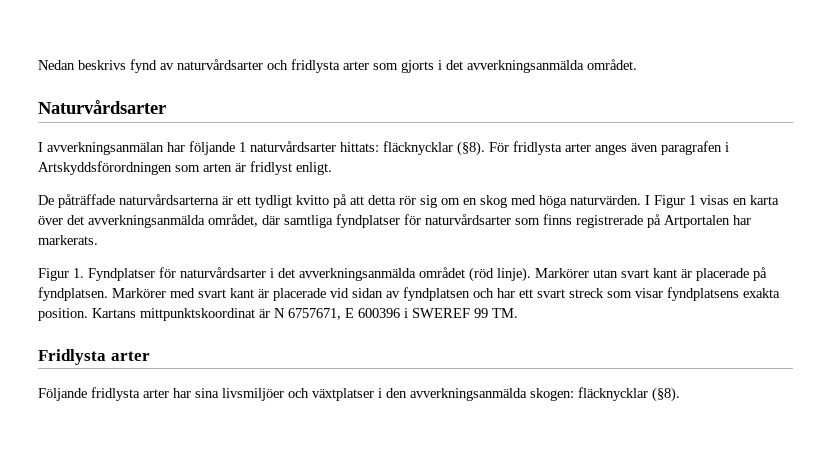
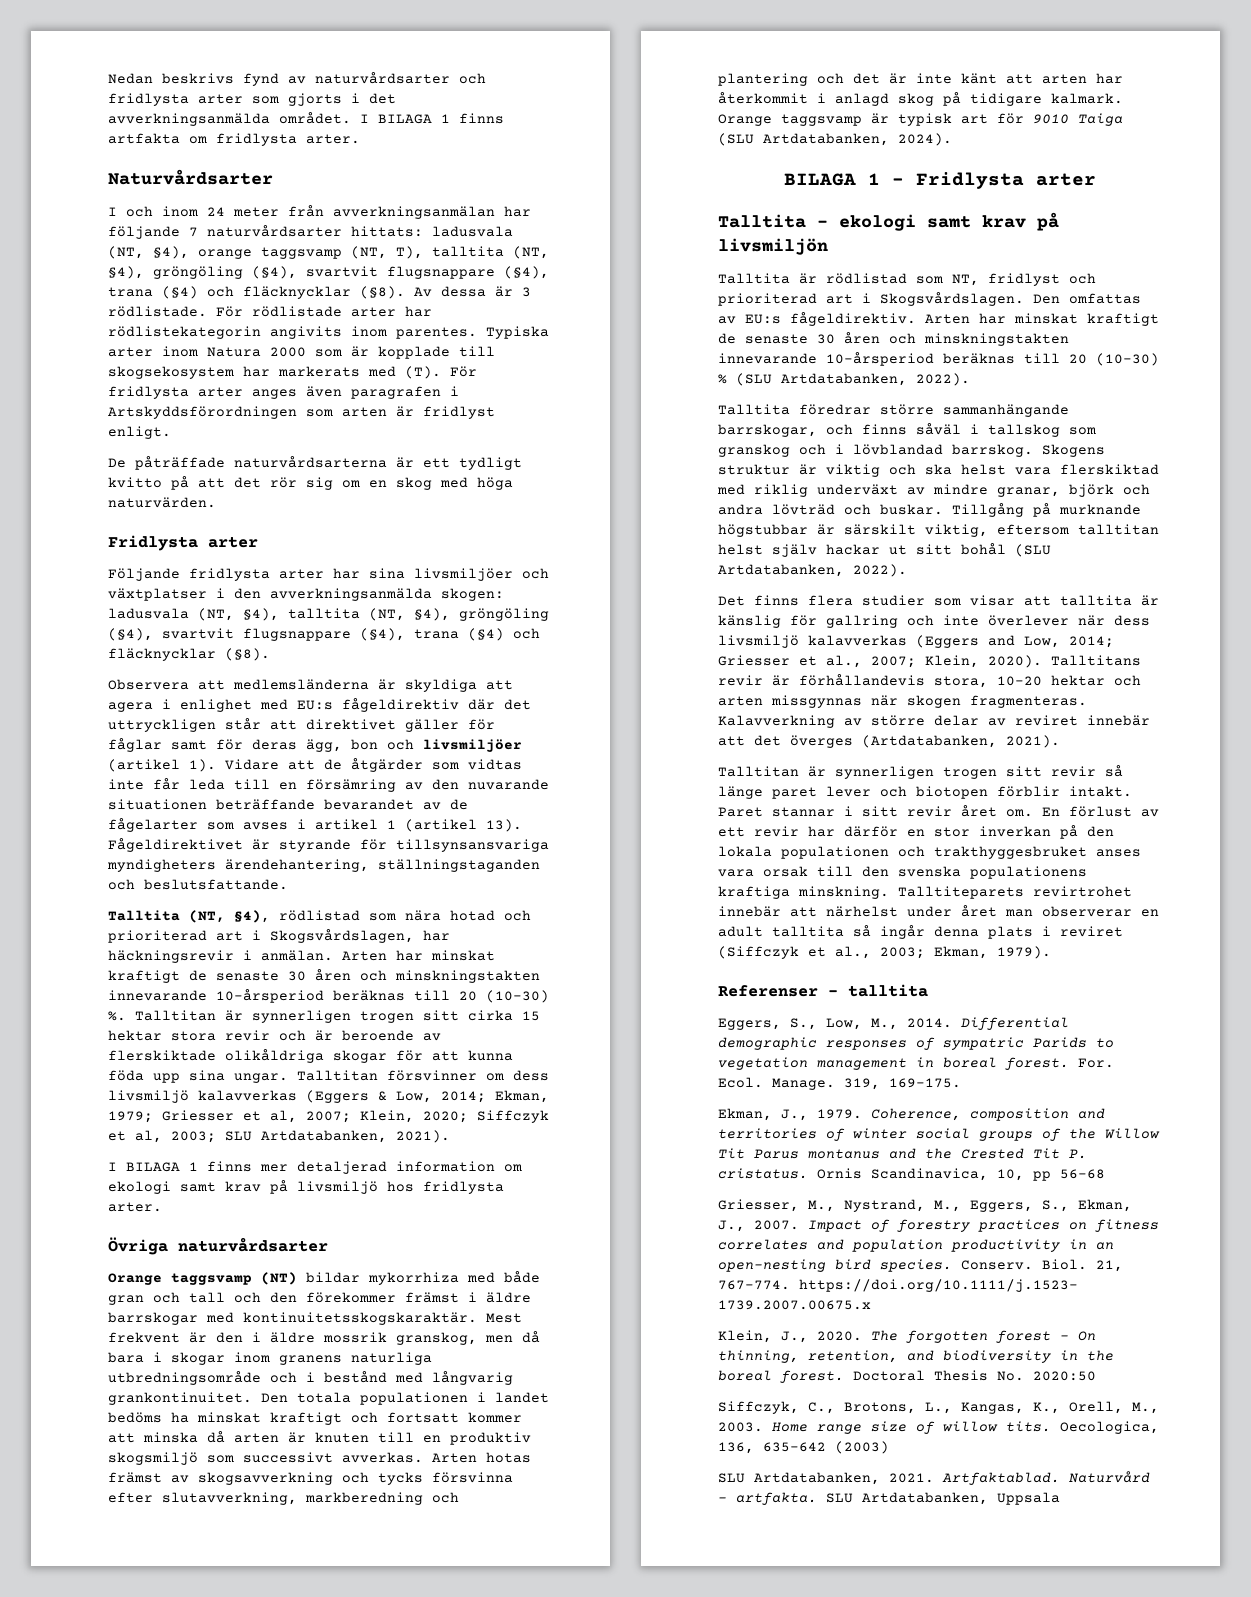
[38,100,166,114] [38,142,43,152] // Naturvårdsarter // I -> [360,113,504,124] [108,133,360,146] [108,169,273,185] [108,204,324,217] I BILAGA 1 finns artfakta om fridlysta arter. // Naturvårdsarter // I och inom 24 meter från
[239,142,246,152] 1 -> [189,227,198,237] 7
[383,141,485,156] fläcknycklar (§8). -> [432,226,513,237] [108,246,549,259] [108,266,549,279] [108,286,531,299] [108,306,432,317] [108,326,549,339] [108,346,495,359] [108,366,441,379] ladusvala (NT, §4), orange taggsvamp (NT, T), talltita (NT, §4), gröngöling (§4), svartvit flugsnappare (§4), trana (§4) och fläcknycklar (§8). Av dessa är 3 rödlistade. För rödlistade arter har rödlistekategorin angivits inom parentes. Typiska arter inom Natura 2000 som är kopplade till skogsekosystem har markerats med (T).
[368,195,396,205] detta -> [234,477,261,488] det
[645,195,779,208] [38,214,751,228] [38,235,98,245] [38,267,767,282] [38,287,780,301] [38,308,518,321] I Figur 1 visas en karta över det avverkningsanmälda området, där samtliga fyndplatser för naturvårdsarter som finns registrerade på Artportalen har markerats. // Figur 1. Fyndplatser för naturvårdsarter i det avverkningsanmälda området (röd linje). Markörer utan svart kant är placerade på fyndplatsen. Markörer med svart kant är placerade vid sidan av fyndplatsen och har ett svart streck som visar fyndplatsens exakta position. Kartans mittpunktskoordinat är N 6757671, E 600396 i SWEREF 99 TM. -> (216, 502) none
[578,387,680,402] fläcknycklar (§8). -> [108,608,549,621] [108,628,540,641] [108,648,270,661] [108,679,513,692] [108,697,531,712] [108,717,495,732] [108,737,522,752] [108,757,522,772] [108,777,549,792] [108,799,468,810] [108,817,522,832] [108,837,549,852] [107,859,540,872] [108,879,288,890] [108,910,531,923] [108,928,450,943] [108,950,495,963] [108,968,540,983] [108,988,549,1003] [108,1010,540,1023] [108,1030,441,1041] [108,1048,513,1063] [108,1070,549,1083] [108,1090,549,1103] [108,1110,549,1123] [108,1130,450,1143] [108,1161,522,1174] [108,1179,504,1194] [108,1202,162,1212] [108,1237,328,1255] [108,1270,540,1285] [108,1292,531,1305] [108,1312,522,1325] [108,1330,540,1345] [108,1352,432,1365] [108,1370,513,1385] [108,1392,549,1405] [108,1412,522,1425] [108,1430,531,1445] [108,1452,531,1465] [108,1472,513,1485] [108,1492,459,1505] [718,73,1123,86] [718,91,1123,106] [718,113,1123,126] [718,133,952,146] [783,172,1096,189] [718,212,1059,231] [718,238,828,255] [718,273,1096,286] [718,291,1141,306] [718,311,1159,326] [718,331,1069,346] [718,351,1159,366] [718,373,970,386] [718,404,1069,417] [718,422,1096,437] [718,444,1105,457] [718,464,1159,477] [717,484,1150,497] [718,502,1141,517] [718,524,1159,537] [718,542,1051,557] [718,564,907,577] [718,595,1159,606] [718,615,1150,628] [718,635,1114,648] [718,655,1141,668] [718,673,1141,688] [718,695,1087,708] [718,715,1150,728] [718,735,1060,748] [718,764,1123,779] [718,786,1132,799] [718,804,1159,817] [718,824,1114,839] [718,846,1141,859] [718,866,1087,879] [718,886,1132,899] [718,904,1159,917] [718,924,1123,939] [718,946,1051,959] [718,984,928,997] [718,1017,1069,1030] [718,1037,1114,1050] [718,1057,1114,1070] [718,1077,961,1090] [718,1108,1105,1121] [718,1128,1160,1141] [718,1148,1087,1159] [718,1168,1105,1181] [718,1199,1132,1212] [718,1219,1159,1232] [718,1239,1114,1252] [718,1259,1123,1272] [718,1279,1078,1292] [718,1300,871,1310] [718,1330,1096,1343] [718,1350,1114,1363] [718,1370,1096,1383] [718,1401,1159,1414] [718,1421,1159,1434] [718,1441,889,1454] [718,1471,1150,1485] [718,1492,1060,1505] ladusvala (NT, §4), talltita (NT, §4), gröngöling (§4), svartvit flugsnappare (§4), trana (§4) och fläcknycklar (§8). // Observera att medlemsländerna är skyldiga att agera i enlighet med EU:s fågeldirektiv där det uttryckligen står att direktivet gäller för fåglar samt för deras ägg, bon och livsmiljöer (artikel 1). Vidare att de åtgärder som vidtas inte får leda till en försämring av den nuvarande situationen beträffande bevarandet av de fågelarter som avses i artikel 1 (artikel 13). Fågeldirektivet är styrande för tillsynsansvariga myndigheters ärendehantering, ställningstaganden och beslutsfattande. // Talltita (NT, §4), rödlistad som nära hotad och prioriterad art i Skogsvårdslagen, har häckningsrevir i anmälan. Arten har minskat kraftigt de senaste 30 åren och minskningstakten innevarande 10-årsperiod beräknas till 20 (10–30) %. Talltitan är synnerligen trogen sitt cirka 15 hektar stora revir och är beroende av flerskiktade olikåldriga skogar för att kunna föda upp sina ungar. Talltitan försvinner om dess livsmiljö kalavverkas (Eggers & Low, 2014; Ekman, 1979; Griesser et al, 2007; Klein, 2020; Siffczyk et al, 2003; SLU Artdatabanken, 2021). // I BILAGA 1 finns mer detaljerad information om ekologi samt krav på livsmiljö hos fridlysta arter. // Övriga naturvårdsarter // Orange taggsvamp (NT) bildar mykorrhiza med både gran och tall och den förekommer främst i äldre barrskogar med kontinuitetsskogskaraktär. Mest frekvent är den i äldre mossrik granskog, men då bara i skogar inom granens naturliga utbredningsområde och i bestånd med långvarig grankontinuitet. Den totala populationen i landet bedöms ha minskat kraftigt och fortsatt kommer att minska då arten är knuten till en produktiv skogsmiljö som successivt avverkas. Arten hotas främst av skogsavverkning och tycks försvinna efter slutavverkning, markberedning och plantering och det är inte känt att arten har återkommit i anlagd skog på tidigare kalmark. Orange taggsvamp är typisk art för 9010 Taiga (SLU Artdatabanken, 2024). // BILAGA 1 – Fridlysta arter // Talltita – ekologi samt krav på livsmiljön // Talltita är rödlistad som NT, fridlyst och prioriterad art i Skogsvårdslagen. Den omfattas av EU:s fågeldirektiv. Arten har minskat kraftigt de senaste 30 åren och minskningstakten innevarande 10-årsperiod beräknas till 20 (10–30) % (SLU Artdatabanken, 2022). // Talltita föredrar större sammanhängande barrskogar, och finns såväl i tallskog som granskog och i lövblandad barrskog. Skogens struktur är viktig och ska helst vara flerskiktad med riklig underväxt av mindre granar, björk och andra lövträd och buskar. Tillgång på murknande högstubbar är särskilt viktig, eftersom talltitan helst själv hackar ut sitt bohål (SLU Artdatabanken, 2022). // Det finns flera studier som visar att talltita är känslig för gallring och inte överlever när dess livsmiljö kalavverkas (Eggers and Low, 2014; Griesser et al., 2007; Klein, 2020). Talltitans revir är förhållandevis stora, 10–20 hektar och arten missgynnas när skogen fragmenteras. Kalavverkning av större delar av reviret innebär att det överges (Artdatabanken, 2021). // Talltitan är synnerligen trogen sitt revir så länge paret lever och biotopen förblir intakt. Paret stannar i sitt revir året om. En förlust av ett revir har därför en stor inverkan på den lokala populationen och trakthyggesbruket anses vara orsak till den svenska populationens kraftiga minskning. Talltiteparets revirtrohet innebär att närhelst under året man observerar en adult talltita så ingår denna plats i reviret (Siffczyk et al., 2003; Ekman, 1979). // Referenser – talltita // Eggers, S., Low, M., 2014. Differential demographic responses of sympatric Parids to vegetation management in boreal forest. For. Ecol. Manage. 319, 169–175. // Ekman, J., 1979. Coherence, composition and territories of winter social groups of the Willow Tit Parus montanus and the Crested Tit P. cristatus. Ornis Scandinavica, 10, pp 56–68 // Griesser, M., Nystrand, M., Eggers, S., Ekman, J., 2007. Impact of forestry practices on fitness correlates and population productivity in an open-nesting bird species. Conserv. Biol. 21, 767–774. https://doi.org/10.1111/j.1523- 1739.2007.00675.x // Klein, J., 2020. The forgotten forest – On thinning, retention, and biodiversity in the boreal forest. Doctoral Thesis No. 2020:50 // Siffczyk, C., Brotons, L., Kangas, K., Orell, M., 2003. Home range size of willow tits. Oecologica, 136, 635–642 (2003) // SLU Artdatabanken, 2021. Artfaktablad. Naturvård – artfakta. SLU Artdatabanken, Uppsala

